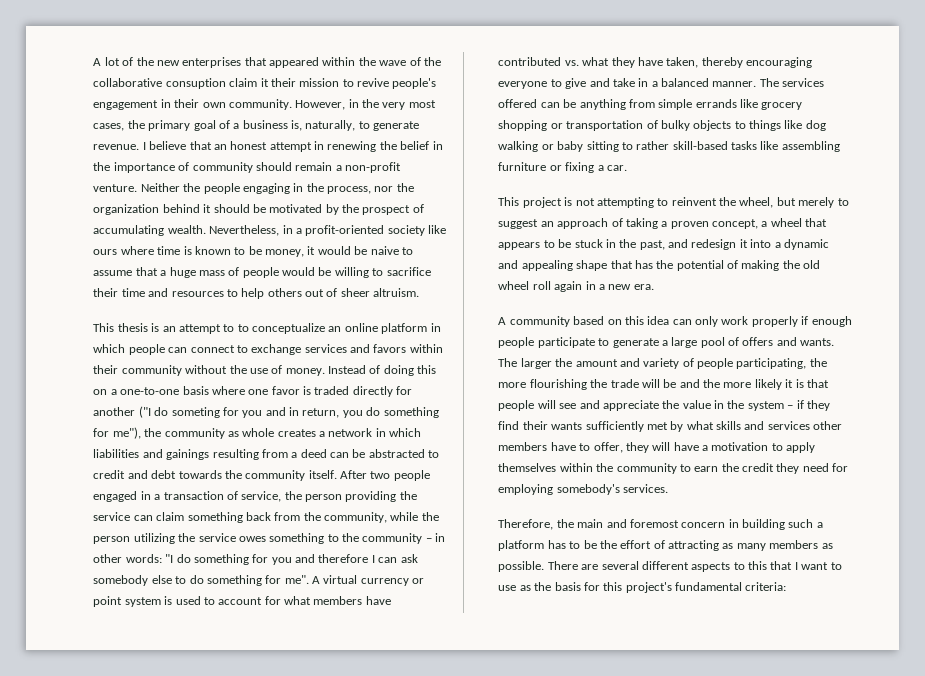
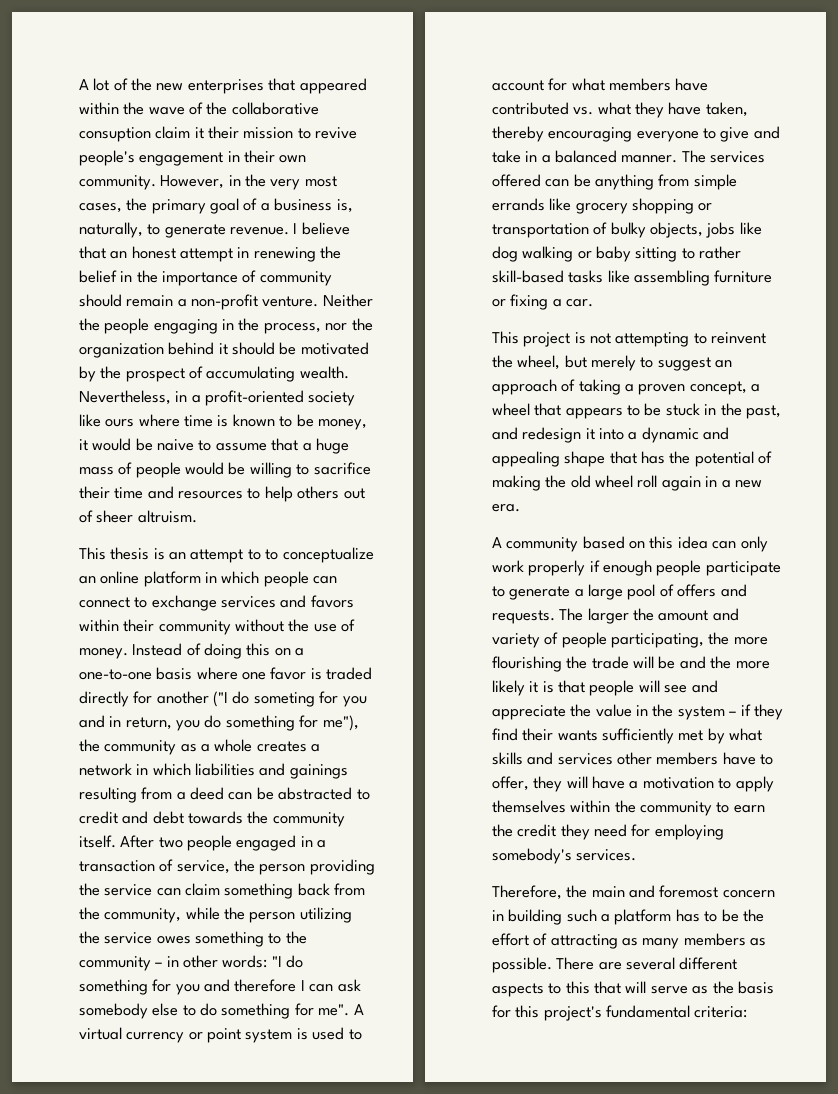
(239, 434) none -> [201,744,211,752] a
[693,120,782,131] objects to things -> [650,222,736,238] objects, jobs
[800,338,835,346] wants. -> [491,610,555,624] requests.
[794,562,842,570] [498,585,517,591] I want to use -> [625,981,688,994] will serve

